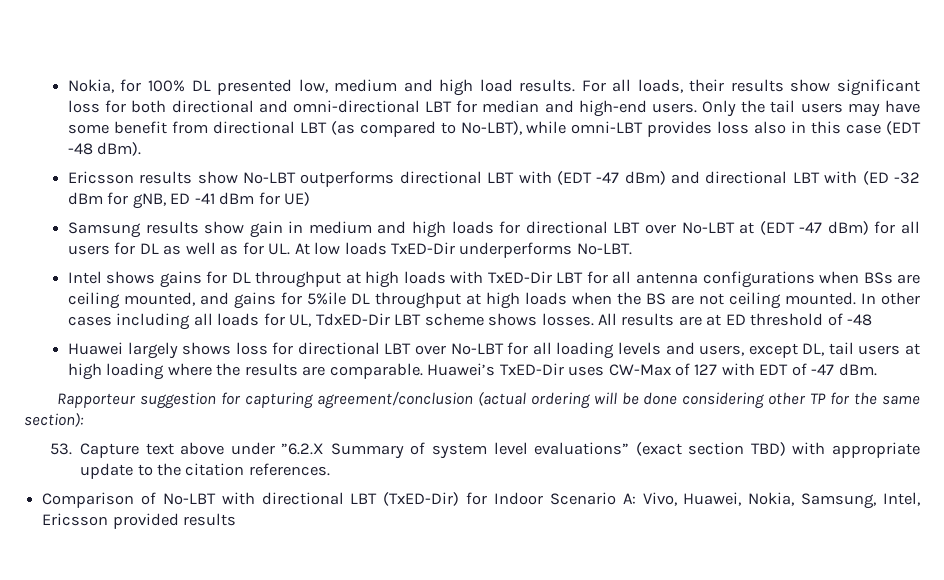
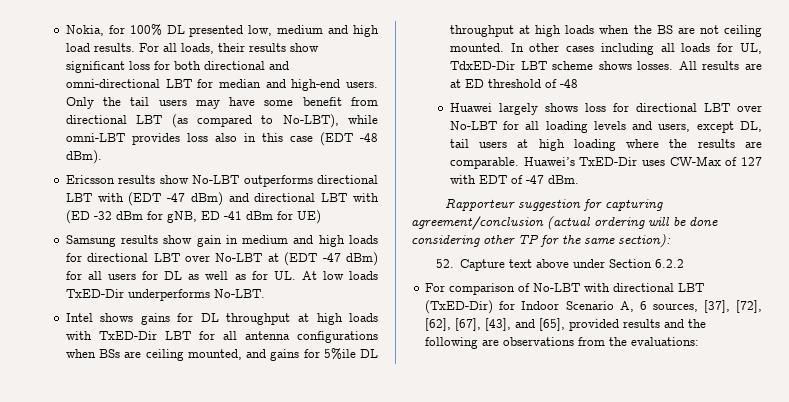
[49,443,72,455] 53. -> [435,259,454,268] 52.
[281,442,920,459] [80,463,330,479] [42,492,135,508] ”6.2.X Summary of system level evaluations” (exact section TBD) with appropriate update to the citation references. // Comparison -> [609,259,685,268] [425,283,516,295] Section 6.2.2 // For comparison
[622,492,921,509] [42,513,237,529] A: Vivo, Huawei, Nokia, Samsung, Intel, Ericsson provided results -> [619,300,762,313] [425,318,707,331] [425,337,700,349] A, 6 sources, [37], [72], [62], [67], [43], and [65], provided results and the following are observations from the evaluations:

